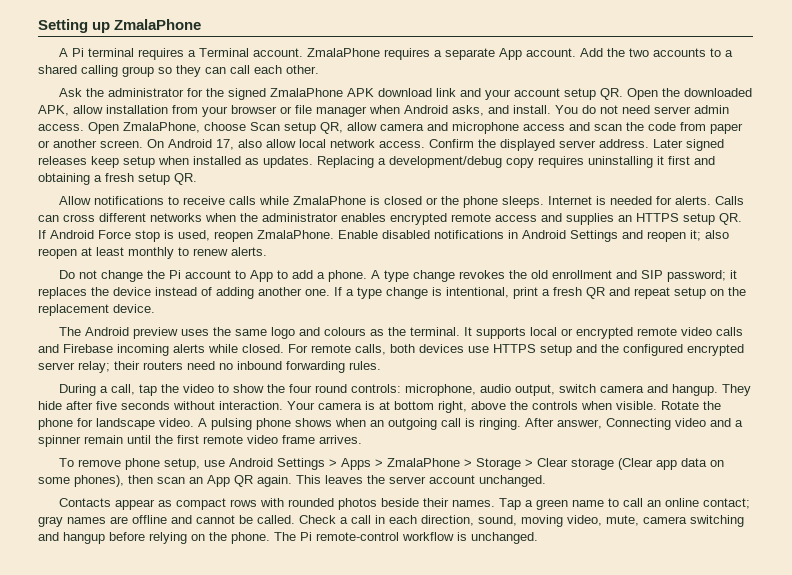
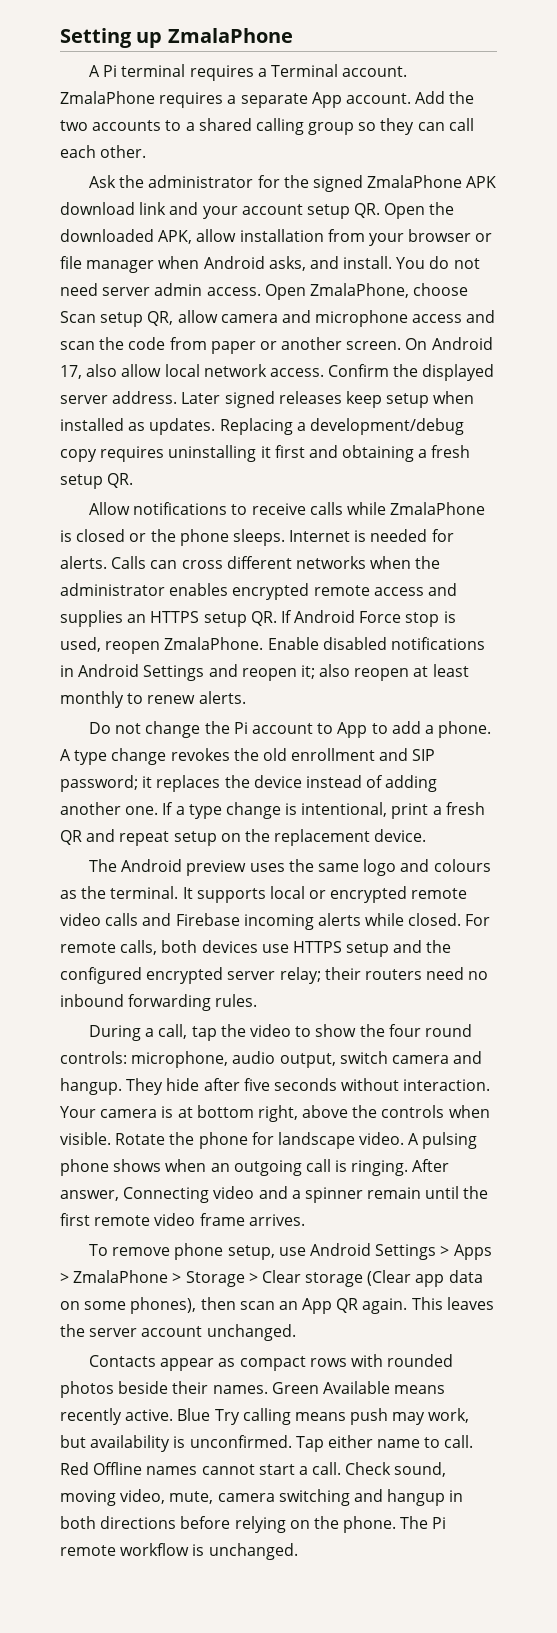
[499,498,751,510] [38,515,474,527] Tap a green name to call an online contact; gray names are offline and cannot be called. Check a call in each direction, -> [271,1381,446,1394] [60,1408,470,1425] [60,1435,474,1452] [60,1462,392,1475] Green Available means recently active. Blue Try calling means push may work, but availability is unconfirmed. Tap either name to call. Red Offline names cannot start a call. Check
(105, 538) none -> [449,1490,464,1502] [60,1516,177,1529] in both directions
[316,532,399,541] remote-control -> [60,1545,116,1556] remote

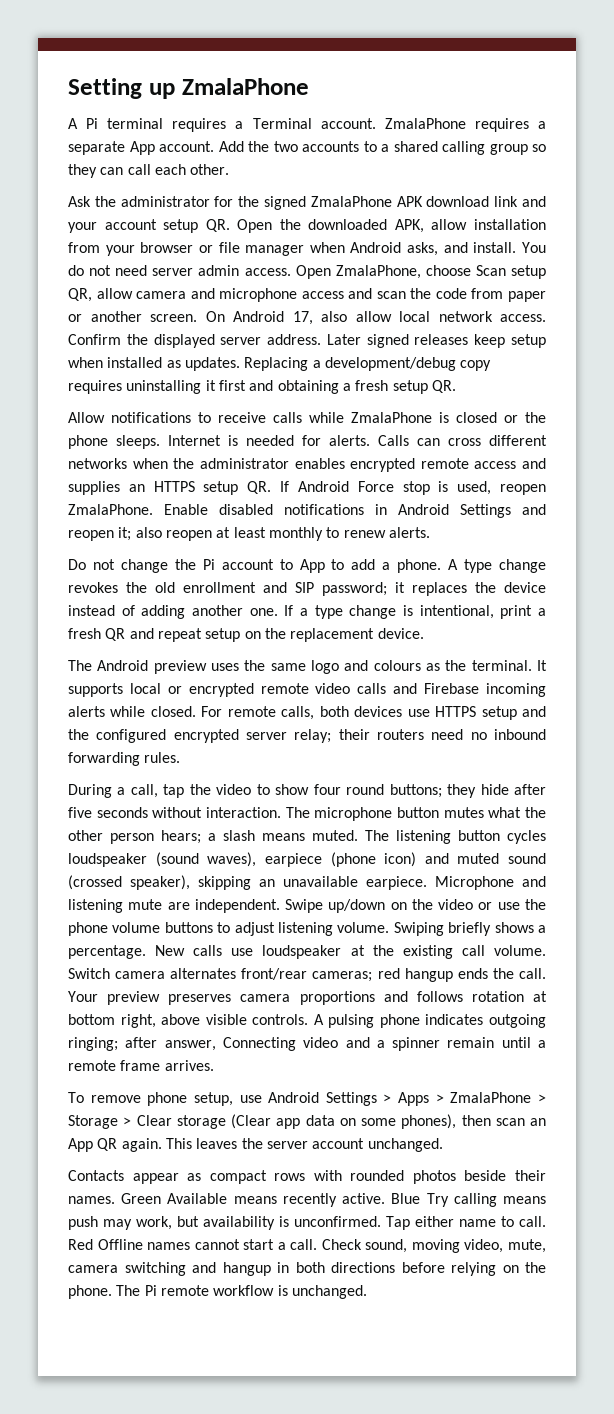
[359,1024,385,1037] the -> (310, 789) none
[60,1051,483,1068] [60,1078,164,1095] controls: microphone, audio output, switch camera and hangup. They -> [389,784,477,798] buttons; they
[60,1105,490,1122] [60,1132,478,1149] [60,1159,450,1176] Your camera is at bottom right, above the controls when visible. Rotate the phone for landscape video. A pulsing phone shows when an outgoing call is ringing. After -> [285,807,546,821] [68,830,546,844] [68,852,546,867] [68,875,546,890] [68,899,546,913] [68,922,546,936] [68,945,546,959] [68,968,546,982] [68,991,547,1005] [68,1014,546,1028] [68,1037,158,1051] The microphone button mutes what the other person hears; a slash means muted. The listening button cycles loudspeaker (sound waves), earpiece (phone icon) and muted sound (crossed speaker), skipping an unavailable earpiece. Microphone and listening mute are independent. Swipe up/down on the video or use the phone volume buttons to adjust listening volume. Swiping briefly shows a percentage. New calls use loudspeaker at the existing call volume. Switch camera alternates front/rear cameras; red hangup ends the call. Your preview preserves camera proportions and follows rotation at bottom right, above visible controls. A pulsing phone indicates outgoing ringing; after
[463,1186,489,1199] [60,1213,196,1226] the first remote video -> [538,1040,547,1048] [68,1060,116,1071] a remote

